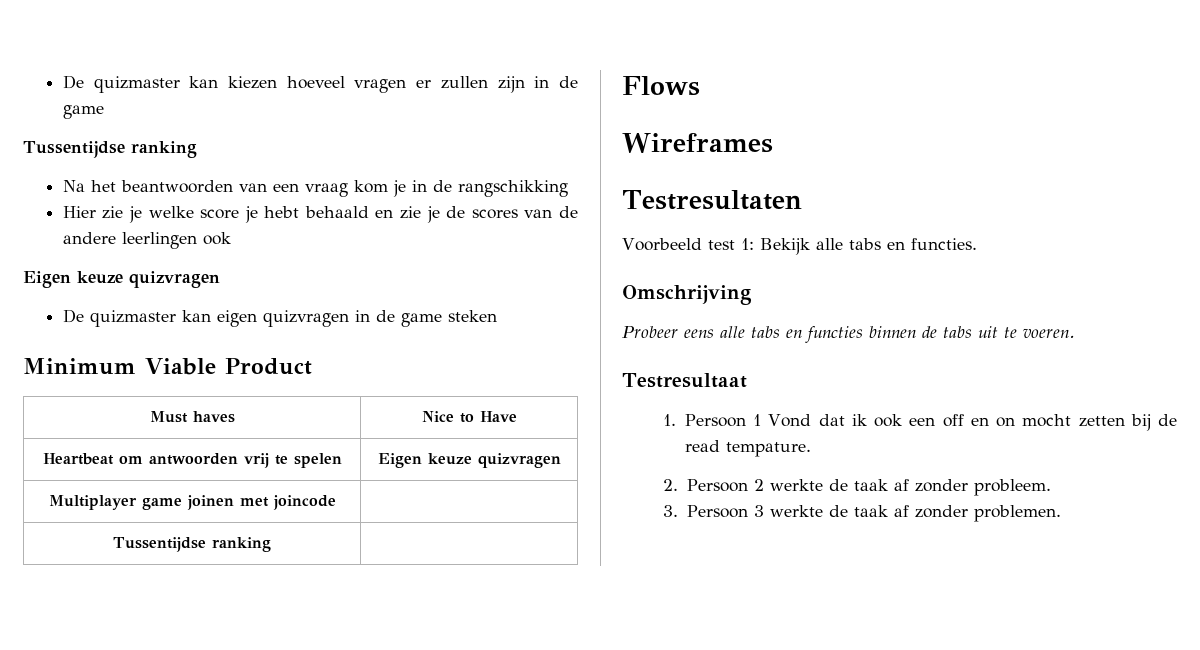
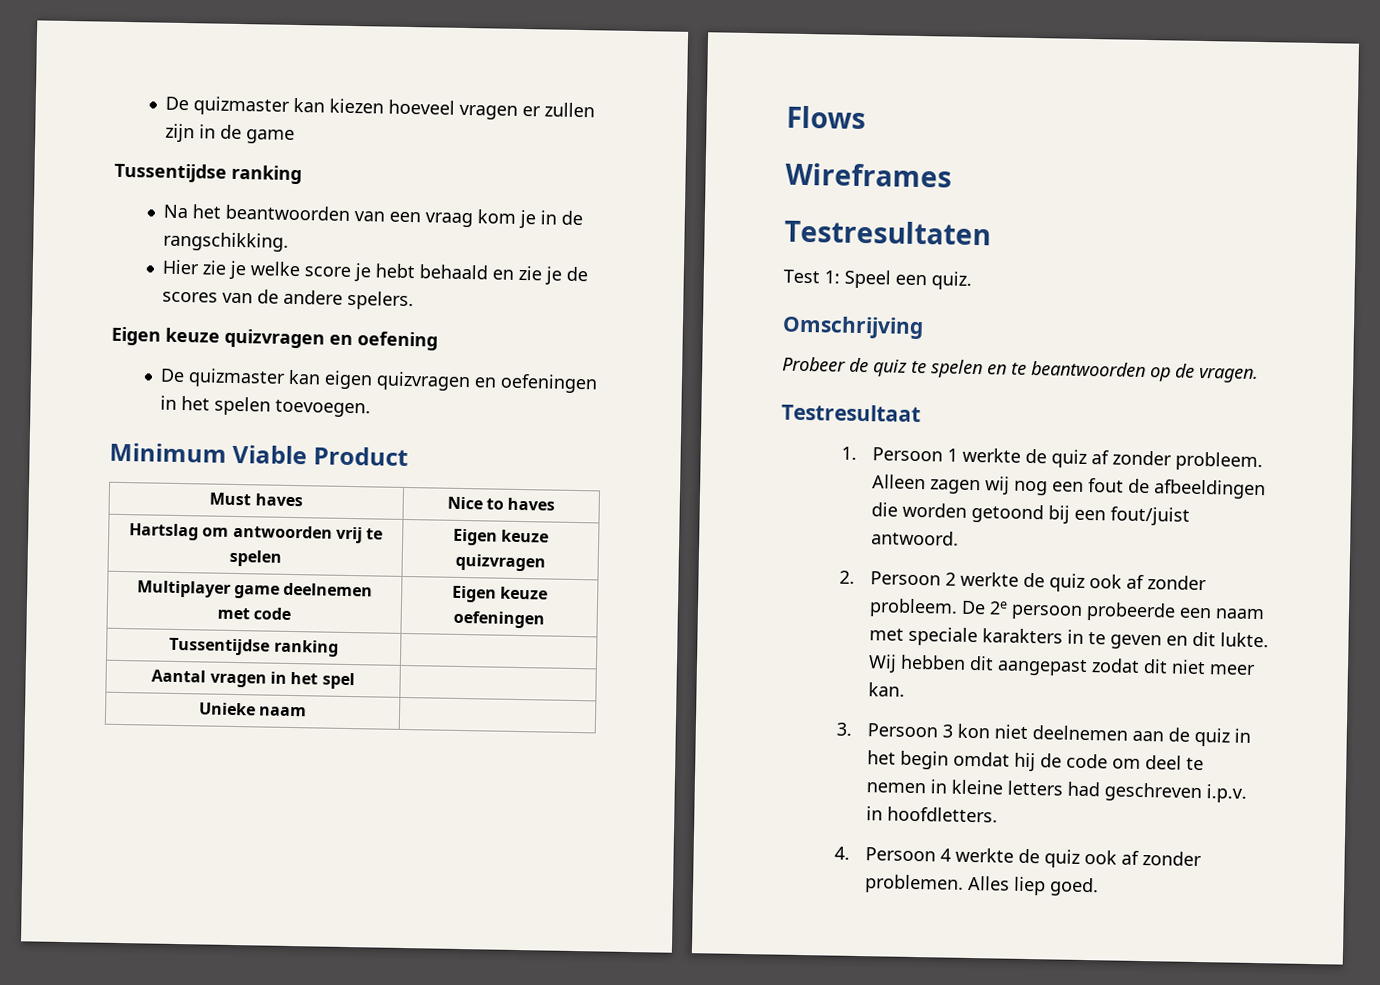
[457,180,568,197] rangschikking -> [163,231,290,252] rangschikking.
[121,232,231,249] [23,271,220,288] leerlingen ook // Eigen keuze quizvragen -> [347,290,415,311] [111,326,438,351] spelers. // Eigen keuze quizvragen en oefening
[354,310,497,327] in de game steken -> [474,373,599,394] [160,395,372,418] en oefeningen in het spelen toevoegen.
[479,411,517,422] [42,453,114,465] Have // Heartbeat -> [507,497,556,511] [128,523,199,541] haves // Hartslag
[186,495,336,510] [113,537,271,552] [622,76,700,96] [622,133,773,153] [622,190,802,210] [622,238,977,255] [622,285,752,305] [622,326,1075,343] [622,373,747,388] [663,414,1177,431] [684,440,811,457] joinen met joincode | // Tussentijdse ranking | // Flows // Wireframes // Testresultaten // Voorbeeld test 1: Bekijk alle tabs en functies. // Omschrijving // Probeer eens alle tabs en functies binnen de tabs uit te voeren. // Testresultaat // 1. Persoon 1 Vond dat ik ook een off en on mocht zetten bij de read tempature. -> [283,582,374,597] [216,607,292,620] [451,585,549,603] [453,610,545,629] [169,637,339,657] [151,669,355,690] [198,702,308,717] [786,105,866,130] [785,162,952,188] [784,219,991,246] [783,269,972,290] [782,315,924,340] [782,356,1259,383] [781,403,921,423] [841,446,1263,472] [871,474,1266,500] [870,502,1190,526] [870,530,959,546] deelnemen met code | Eigen keuze oefeningen // Tussentijdse ranking | // Aantal vragen in het spel | // Unieke naam | // Flows // Wireframes // Testresultaten // Test 1: Speel een quiz. // Omschrijving // Probeer de quiz te spelen en te beantwoorden op de vragen. // Testresultaat // 1. Persoon 1 werkte de quiz af zonder probleem. Alleen zagen wij nog een fout de afbeeldingen die worden getoond bij een fout/juist antwoord.
[853,479,1051,496] [663,505,1061,522] taak af zonder probleem. // 3. Persoon 3 werkte de taak af zonder problemen. -> [1048,573,1207,592] [868,598,1265,622] [868,626,1269,650] [867,654,1256,677] [867,682,905,697] [836,722,1251,747] [866,750,1204,772] [865,779,1247,803] [865,806,998,823] [834,846,1202,868] [863,874,1099,897] quiz ook af zonder probleem. De 2e persoon probeerde een naam met speciale karakters in te geven en dit lukte. Wij hebben dit aangepast zodat dit niet meer kan. // 3. Persoon 3 kon niet deelnemen aan de quiz in het begin omdat hij de code om deel te nemen in kleine letters had geschreven i.p.v. in hoofdletters. // 4. Persoon 4 werkte de quiz ook af zonder problemen. Alles liep goed.

